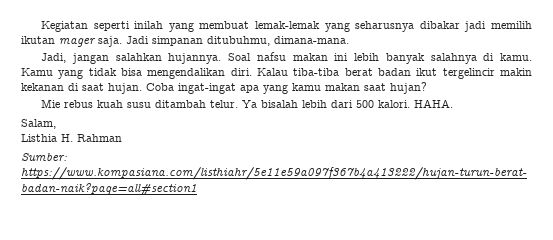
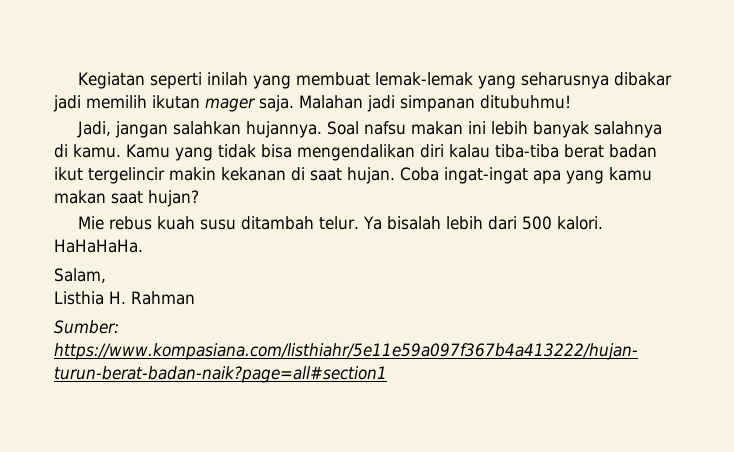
[126,36,349,46] Jadi simpanan ditubuhmu, dimana-mana. -> [299,95,571,112] Malahan jadi simpanan ditubuhmu!
[230,68,288,76] diri. Kalau -> [420,144,490,158] diri kalau
[414,99,454,108] HAHA. -> [54,239,143,253] HaHaHaHa.

